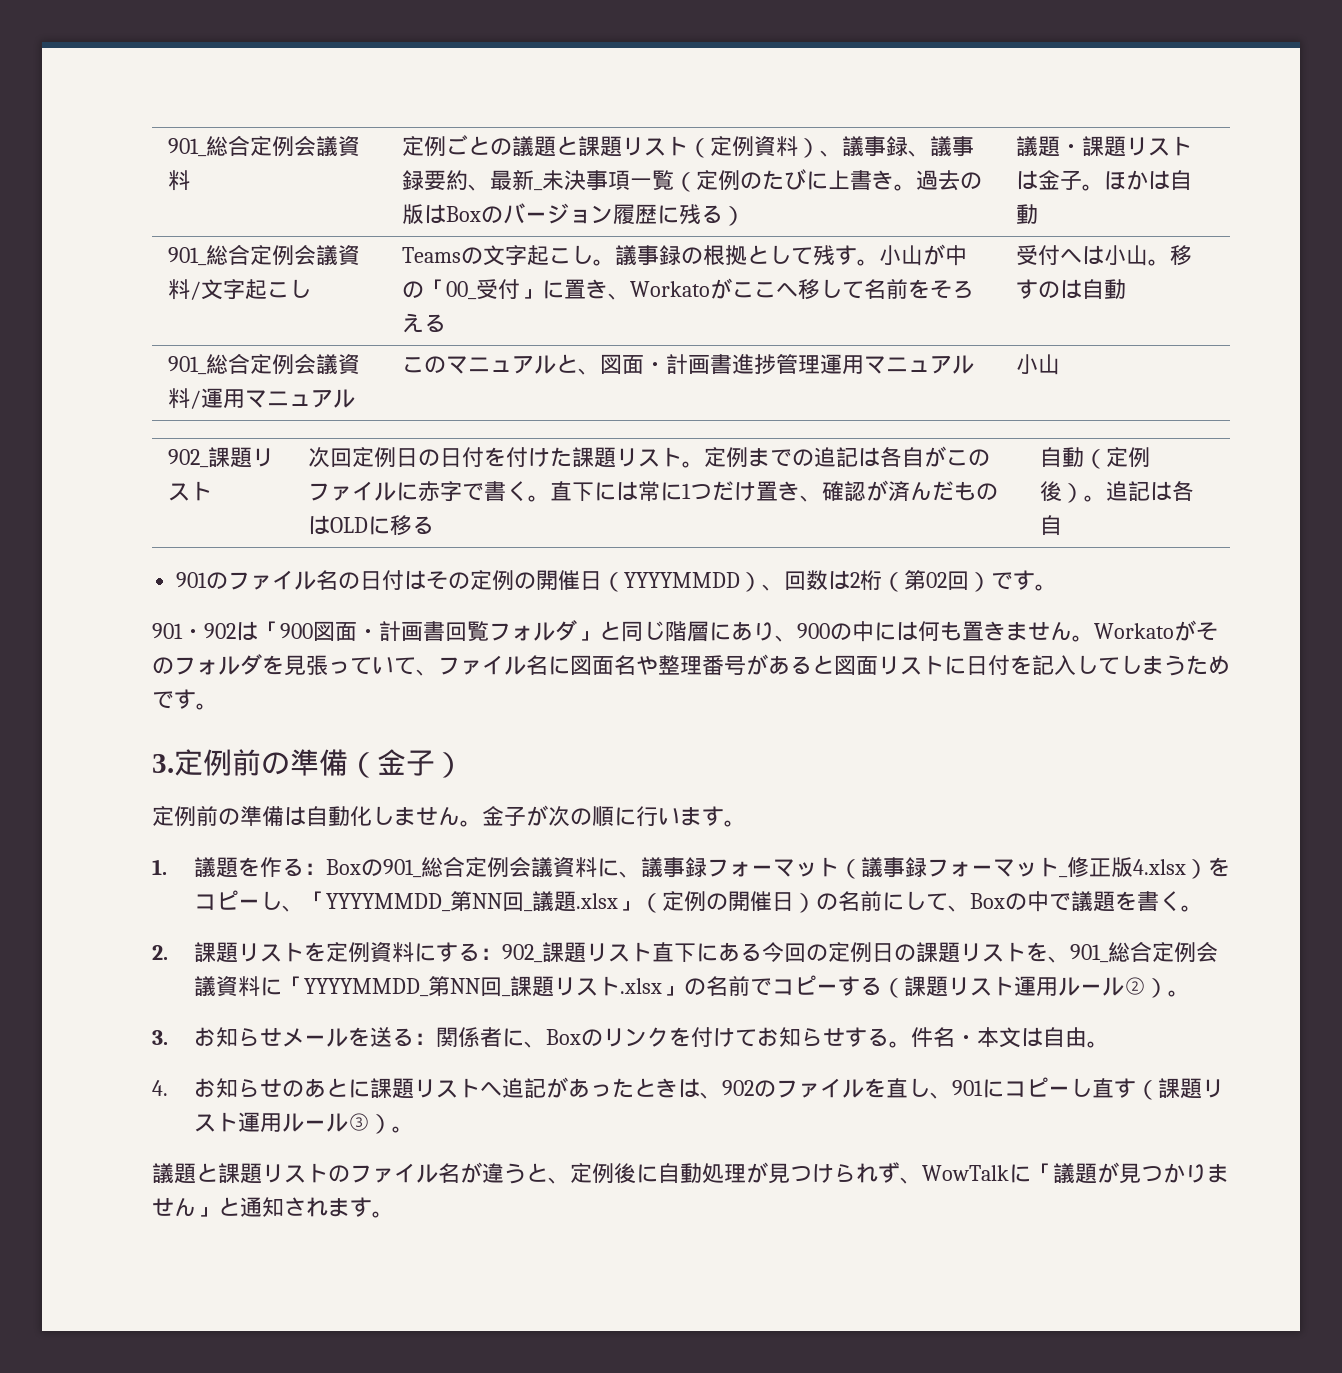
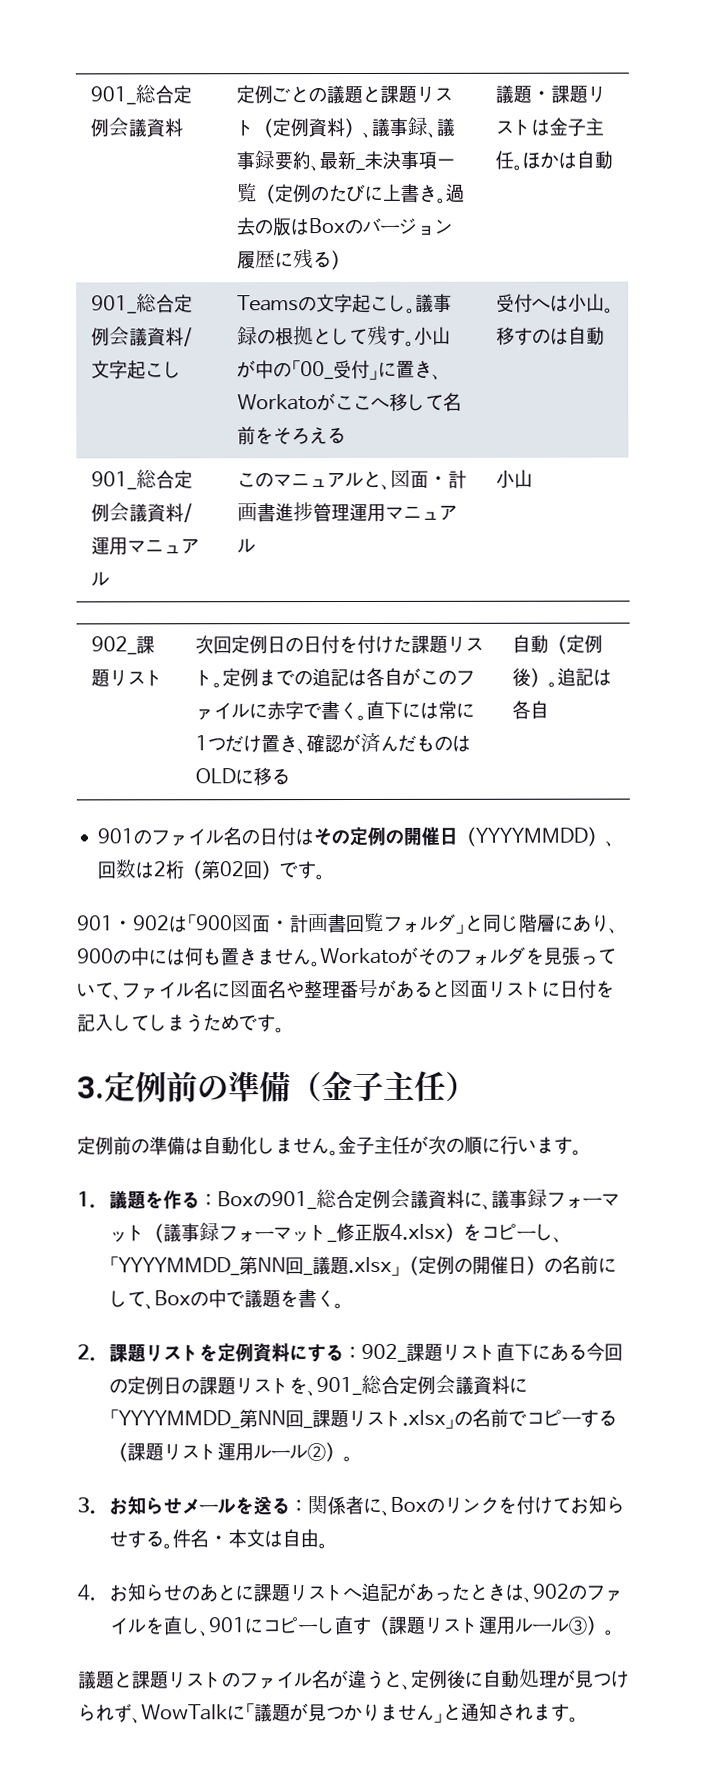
(1083, 180) none -> [584,117,604,136] [494,150,514,170] 主任
(435, 763) none -> [383,1070,446,1102] 主任
(526, 816) none -> [374,1135,411,1155] 主任

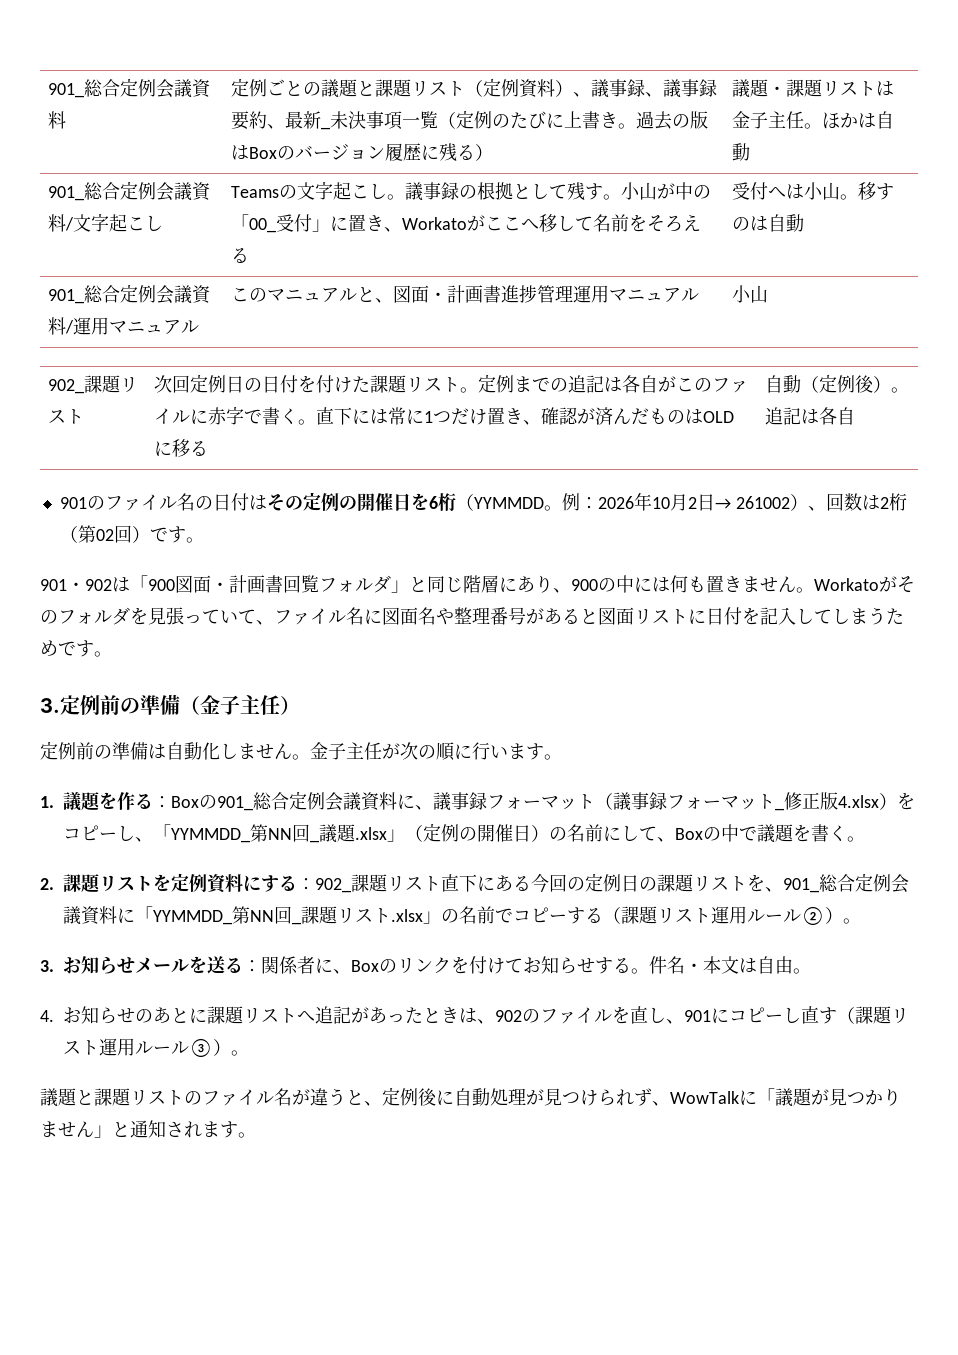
[457,826,589,847] （YYYYMMDD -> [410,492,790,511] を6桁（YYMMDD。例：2026年10月2日→ 261002
[118,1257,241,1276] YYYYMMDD_ -> [171,828,251,843] YYMMDD_
[118,1410,241,1429] YYYYMMDD_ -> [153,910,233,925] YYMMDD_

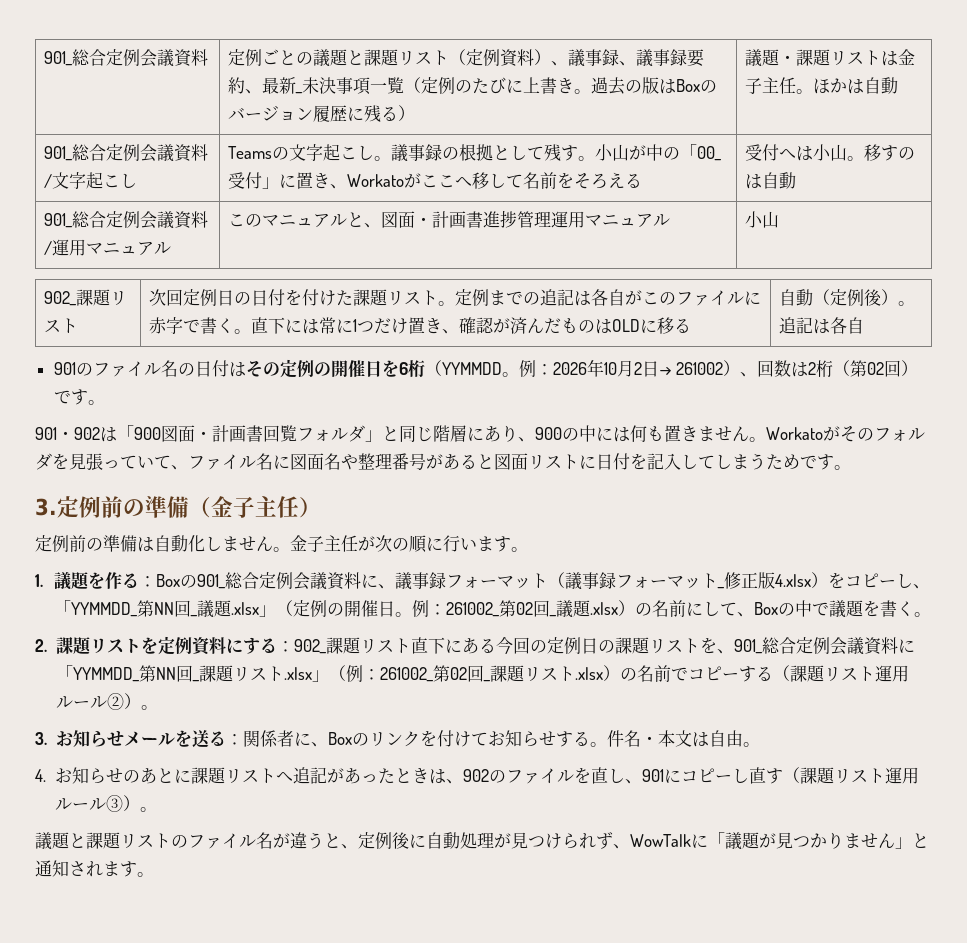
(532, 833) none -> [395,600,619,618] 。例：261002_第02回_議題.xlsx
(442, 917) none -> [328,665,620,682] （例：261002_第02回_課題リスト.xlsx）

